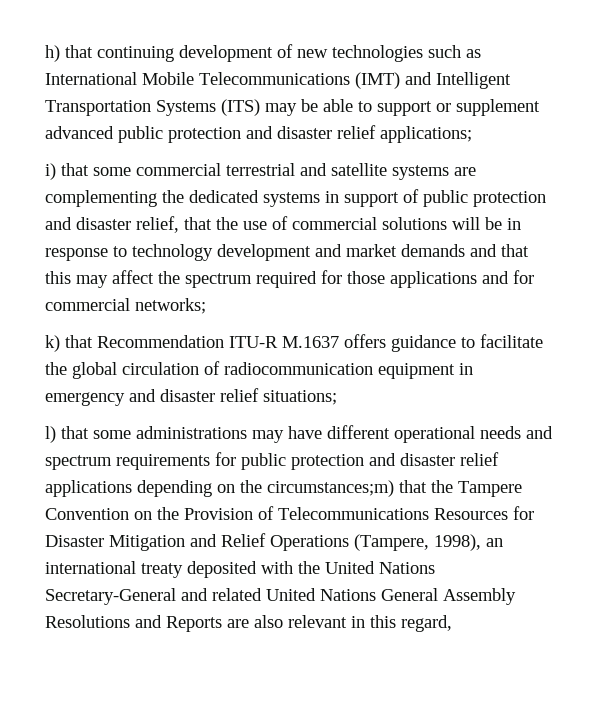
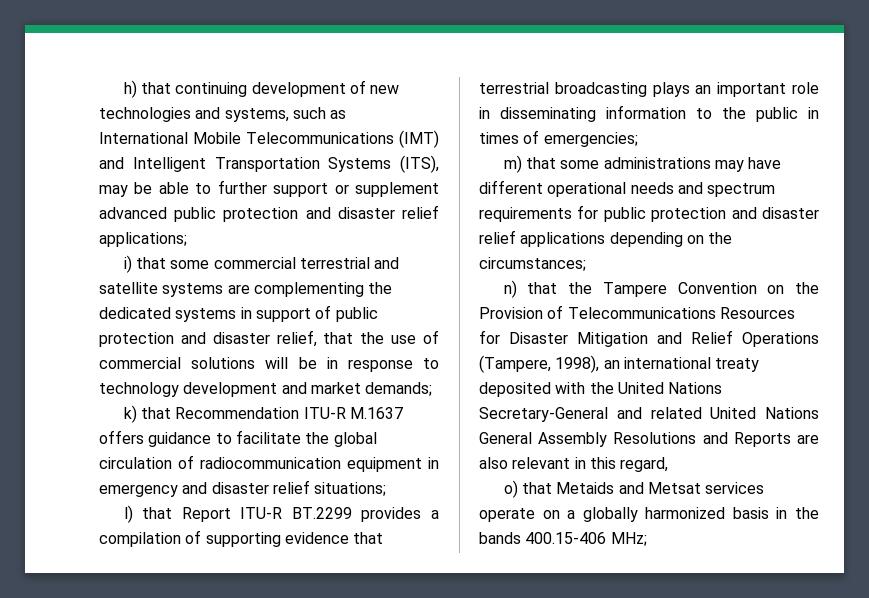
(423, 53) none -> [195,107,289,122] and systems,
[221,99,260,116] (ITS) -> [400,155,439,173] (ITS),
(372, 106) none -> [217,180,267,194] further
[401,244,529,257] [45,270,534,288] [45,298,206,314] demands and that this may affect the spectrum required for those applications and for commercial networks; -> [365,382,433,396] demands;
(89, 432) none -> [181,507,440,522] [99,530,384,547] [479,82,819,97] [479,105,819,122] [479,130,638,147] [503,155,557,173] Report ITU-R BT.2299 provides a compilation of supporting evidence that terrestrial broadcasting plays an important role in disseminating information to the public in times of emergencies; // m) that
[267,480,394,497] circumstances;m) -> [479,257,586,271] [503,280,517,298] circumstances; // n)
(452, 623) none -> [503,480,765,498] [479,507,819,522] [479,532,647,546] // o) that Metaids and Metsat services operate on a globally harmonized basis in the bands 400.15-406 MHz;

